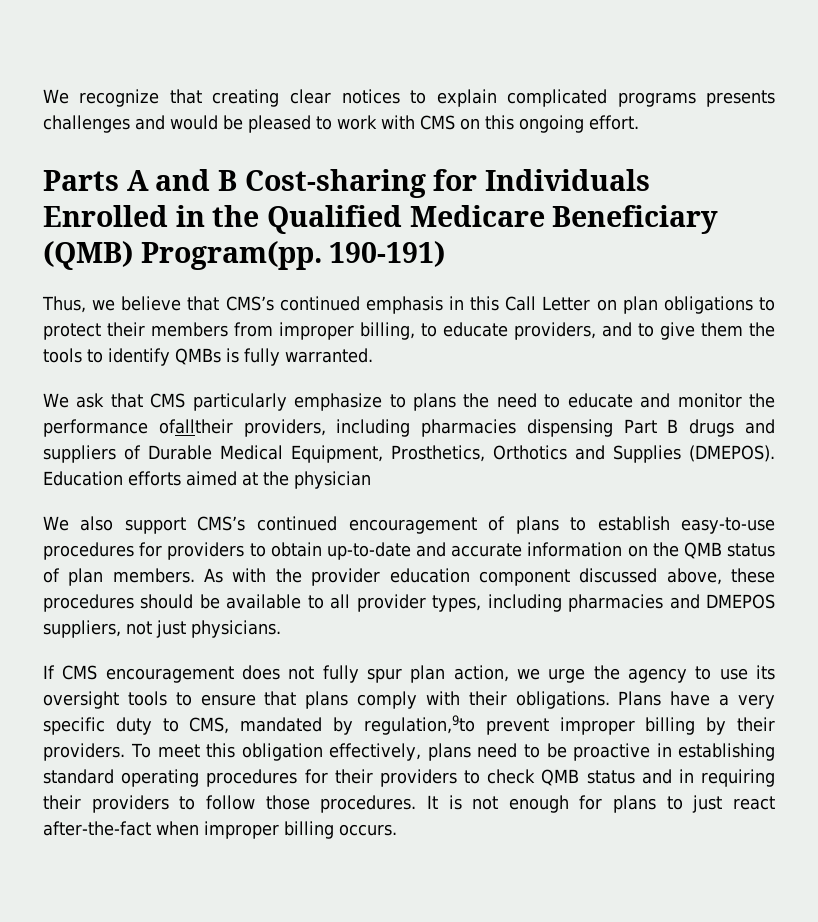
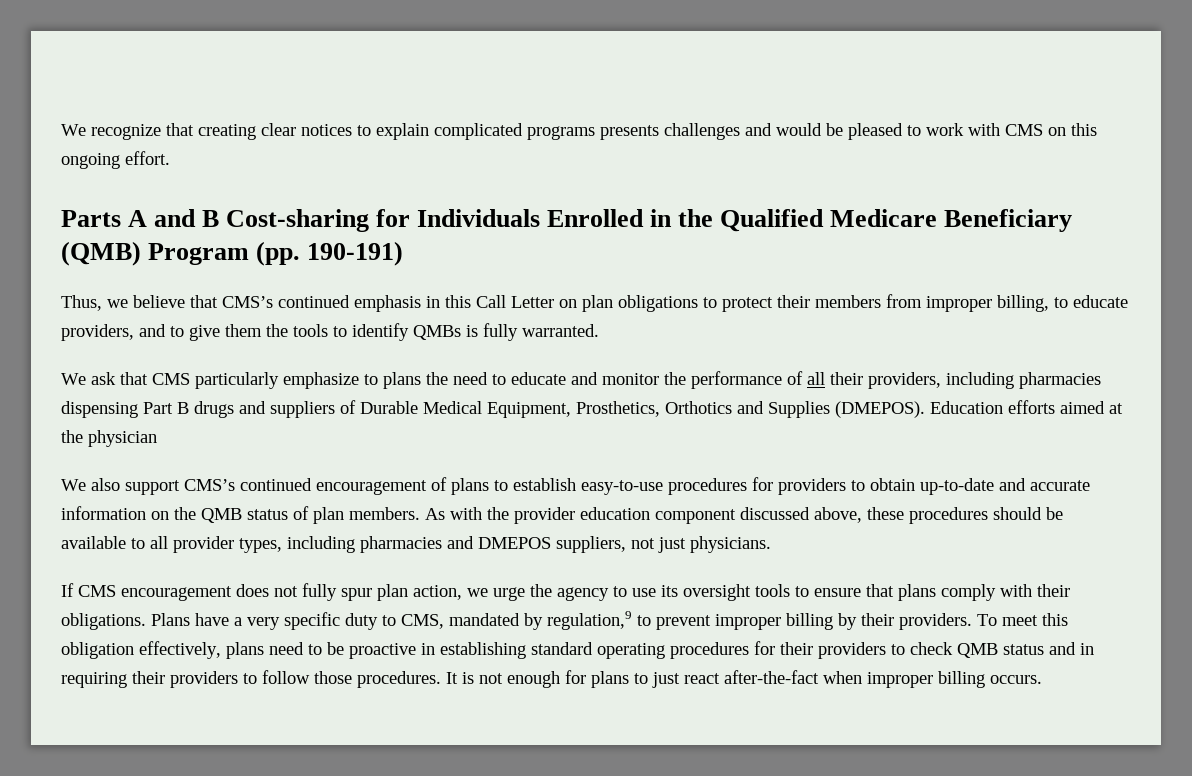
[140,241,322,270] Program(pp. -> [148,241,301,266] Program (pp.
[158,419,233,434] ofalltheir -> [787,371,863,385] of all their
[363,715,475,735] regulation,9to -> [547,611,651,630] regulation,9 to

